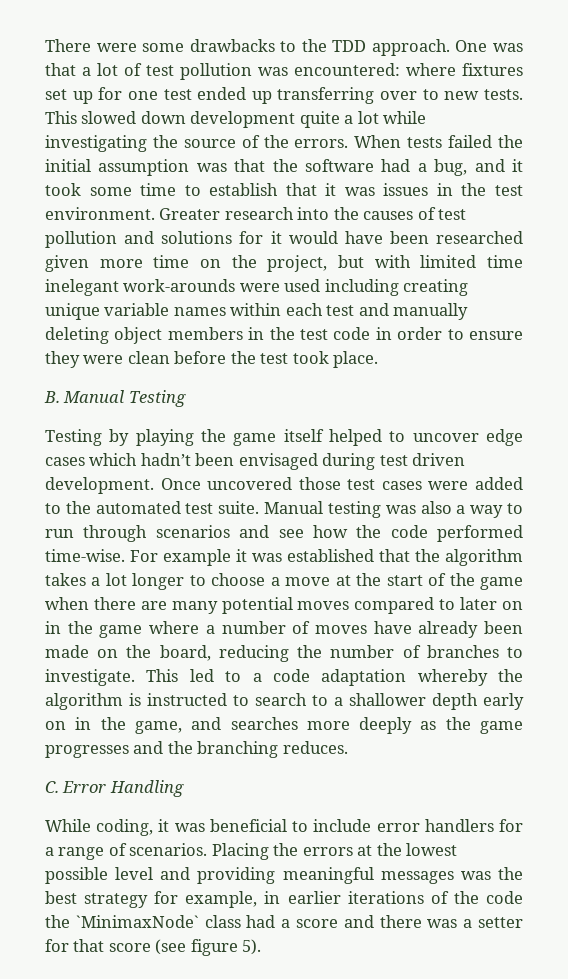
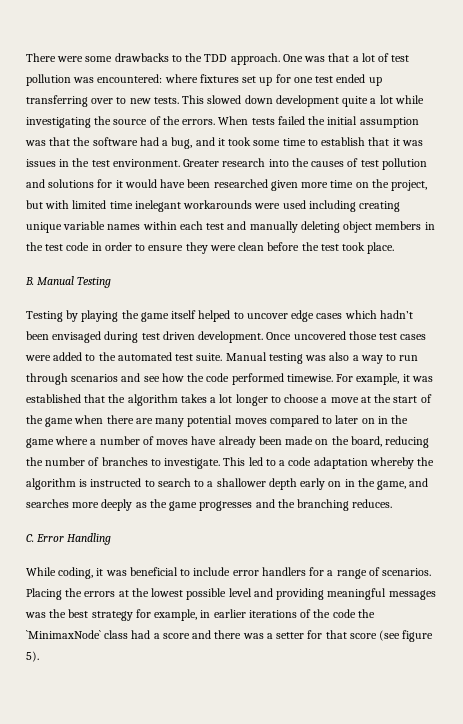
[123,279,236,292] work-arounds -> [183,200,253,209] workarounds
[45,549,231,566] time-wise. For example -> [286,373,400,385] timewise. For example,

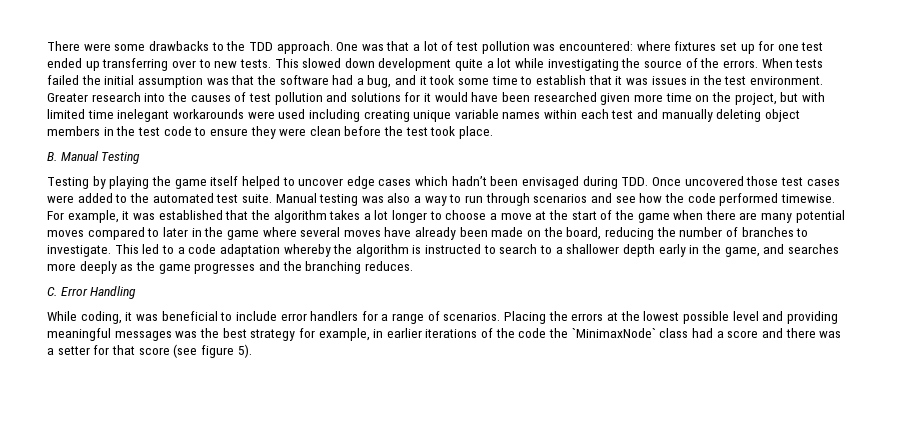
[91,242,132,251] in order -> (192, 131) none
[141,331,264,343] test driven development. -> [621,177,649,186] TDD.
[361,418,375,424] on -> (188, 232) none
[90,436,154,445] a number of -> [300,227,341,237] several
[328,481,342,487] on -> (686, 250) none

